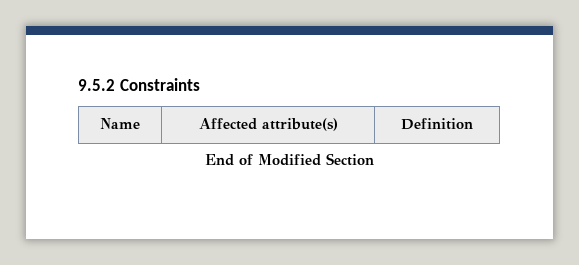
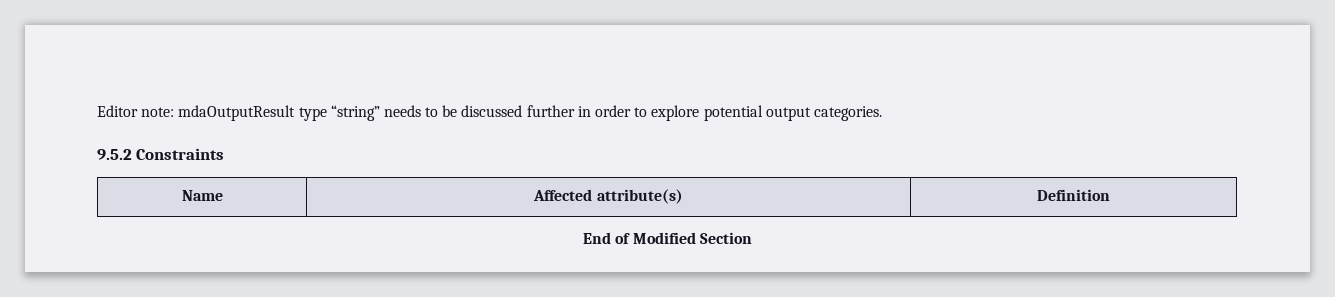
(78, 85) none -> [97,105,882,121] Editor note: mdaOutputResult type “string” needs to be discussed further in order to explore potential output categories. //

